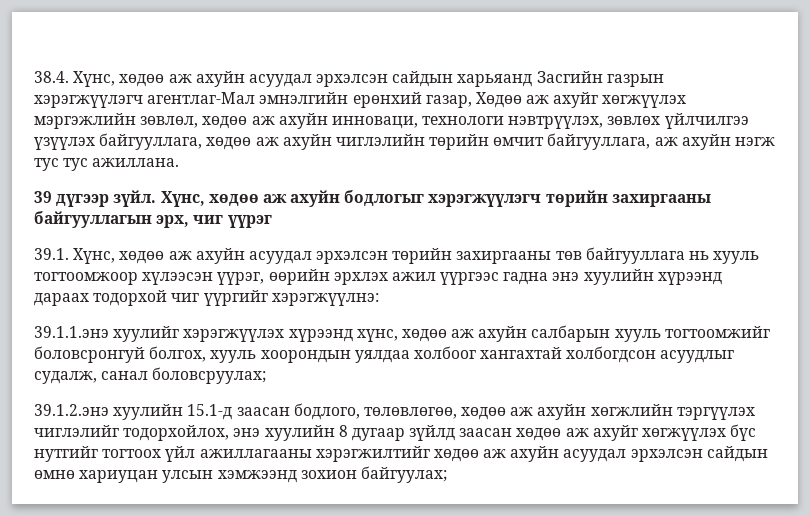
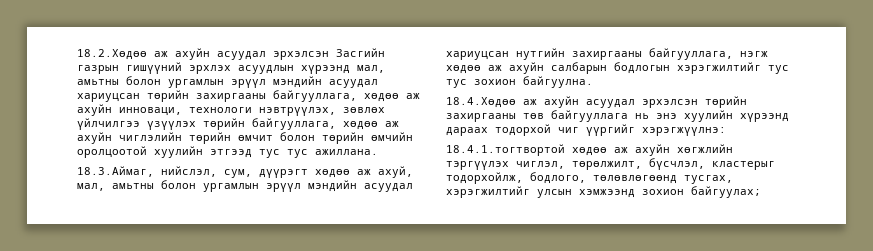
[34,71,664,87] [34,92,687,108] [34,113,199,129] 38.4. Хүнс, хөдөө аж ахуйн асуудал эрхэлсэн сайдын харьяанд Засгийн газрын хэрэгжүүлэгч агентлаг-Мал эмнэлгийн ерөнхий газар, Хөдөө аж ахуйг хөгжүүлэх мэргэжлийн зөвлөл, -> [77,48,385,60] [77,62,385,74] [77,76,378,88] [77,90,357,102] 18.2.Хөдөө аж ахуйн асуудал эрхэлсэн Засгийн газрын гишүүний эрхлэх асуудлын хүрээнд мал, амьтны болон ургамлын эрүүл мэндийн асуудал хариуцсан төрийн захиргааны байгууллага,
(95, 143) none -> [203,118,245,130] төрийн
[547,133,776,150] [34,158,180,171] [34,190,711,207] [34,211,272,228] [34,248,165,264] байгууллага, аж ахуйн нэгж тус тус ажиллана. // 39 дүгээр зүйл. Хүнс, хөдөө аж ахуйн бодлогыг хэрэгжүүлэгч төрийн захиргааны байгууллагын эрх, чиг үүрэг // 39.1. Хүнс, хөдөө -> [280,132,413,144] [77,146,378,158] [77,166,413,178] [77,180,413,192] [446,48,768,60] [446,62,789,74] [446,76,593,88] [446,97,516,108] болон төрийн өмчийн оролцоотой хуулийн этгээд тус тус ажиллана. // 18.3.Аймаг, нийслэл, сум, дүүрэгт хөдөө аж ахуй, мал, амьтны болон ургамлын эрүүл мэндийн асуудал хариуцсан нутгийн захиргааны байгууллага, нэгж хөдөө аж ахуйн салбарын бодлогын хэрэгжилтийг тус тус зохион байгуулна. // 18.4.Хөдөө
[713,251,760,264] [34,269,549,285] хууль тогтоомжоор хүлээсэн үүрэг, өөрийн эрхлэх ажил үүргээс гадна -> (649, 116) none
[34,325,770,342] [34,346,735,363] [34,367,267,384] [34,403,457,420] 39.1.1.энэ хуулийг хэрэгжүүлэх хүрээнд хүнс, хөдөө аж ахуйн салбарын хууль тогтоомжийг боловсронгуй болгох, хууль хоорондын уялдаа холбоог хангахтай холбогдсон асуудлыг судалж, санал боловсруулах; // 39.1.2.энэ хуулийн 15.1-д заасан бодлого, төлөвлөгөө, -> [446,144,565,156] 18.4.1.тогтвортой
[34,424,757,441] [34,446,768,462] [34,470,159,483] чиглэлийг тодорхойлох, энэ хуулийн 8 дугаар зүйлд заасан хөдөө аж ахуйг хөгжүүлэх бүс нутгийг тогтоох үйл ажиллагааны хэрэгжилтийг хөдөө аж ахуйн асуудал эрхэлсэн сайдын өмнө хариуцан -> [516,158,775,170] [446,172,733,184] [446,186,530,198] чиглэл, төрөлжилт, бүсчлэл, кластерыг тодорхойлж, бодлого, төлөвлөгөөнд тусгах, хэрэгжилтийг

